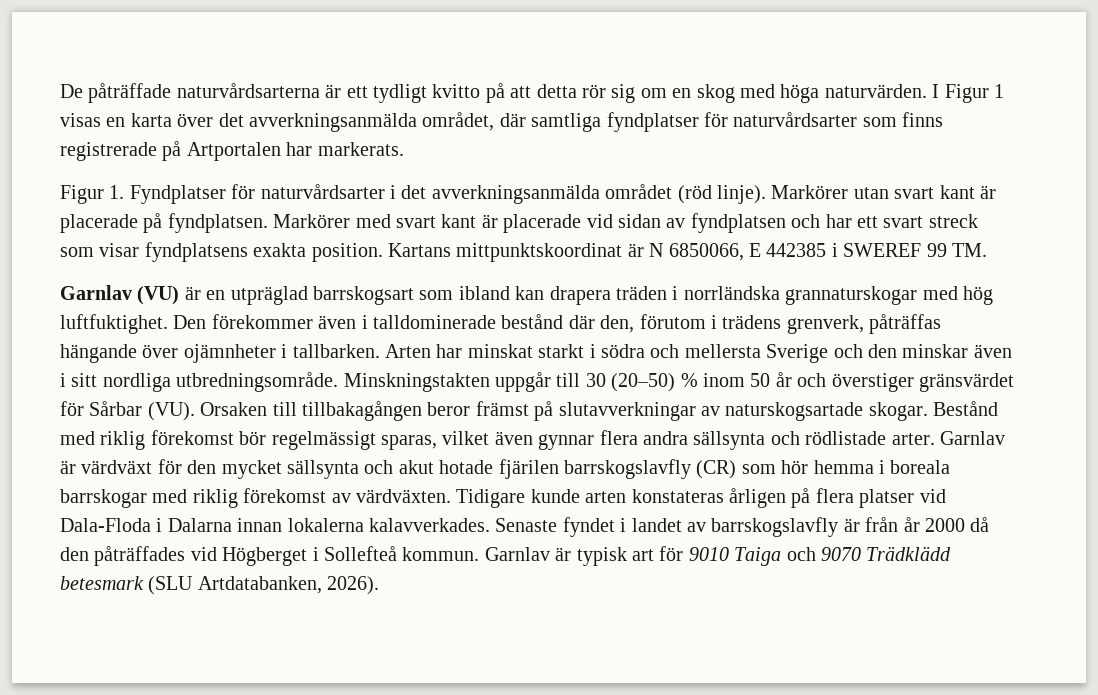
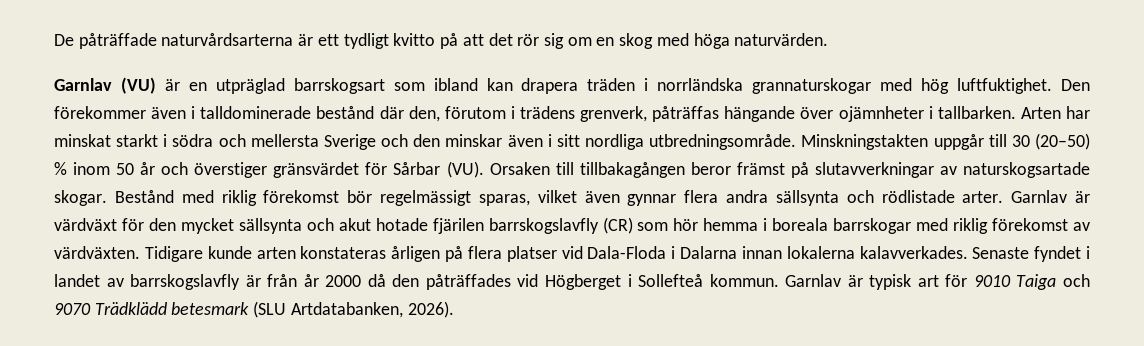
[536,84,577,98] detta -> [488,33,513,46] det
[932,84,1004,103] [60,112,944,132] [60,141,404,161] [60,184,996,204] [60,213,978,233] [60,242,987,262] I Figur 1 visas en karta över det avverkningsanmälda området, där samtliga fyndplatser för naturvårdsarter som finns registrerade på Artportalen har markerats. // Figur 1. Fyndplatser för naturvårdsarter i det avverkningsanmälda området (röd linje). Markörer utan svart kant är placerade på fyndplatsen. Markörer med svart kant är placerade vid sidan av fyndplatsen och har ett svart streck som visar fyndplatsens exakta position. Kartans mittpunktskoordinat är N 6850066, E 442385 i SWEREF 99 TM. -> (829, 39) none

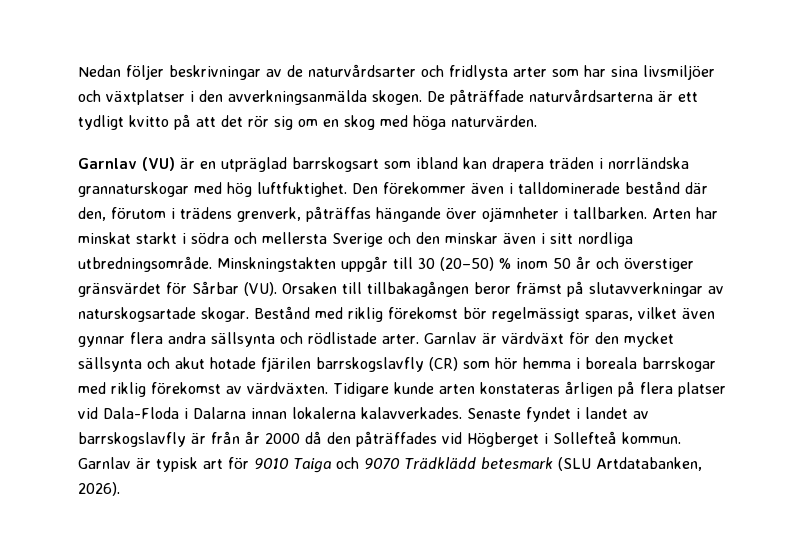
(54, 40) none -> [78,64,715,80] [78,90,422,105] Nedan följer beskrivningar av de naturvårdsarter och fridlysta arter som har sina livsmiljöer och växtplatser i den avverkningsanmälda skogen.

